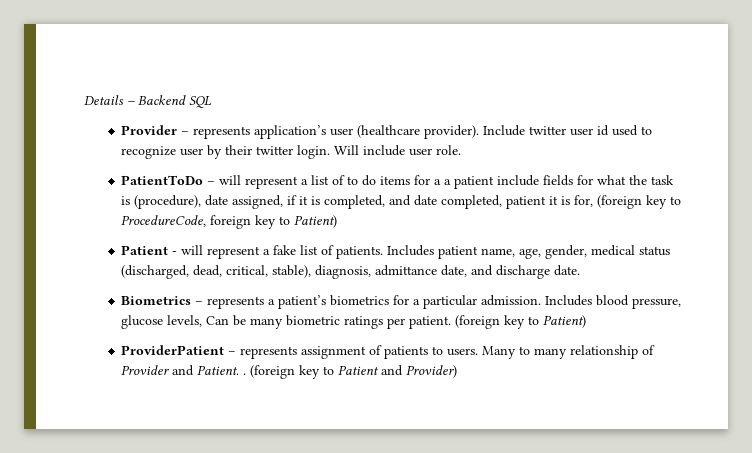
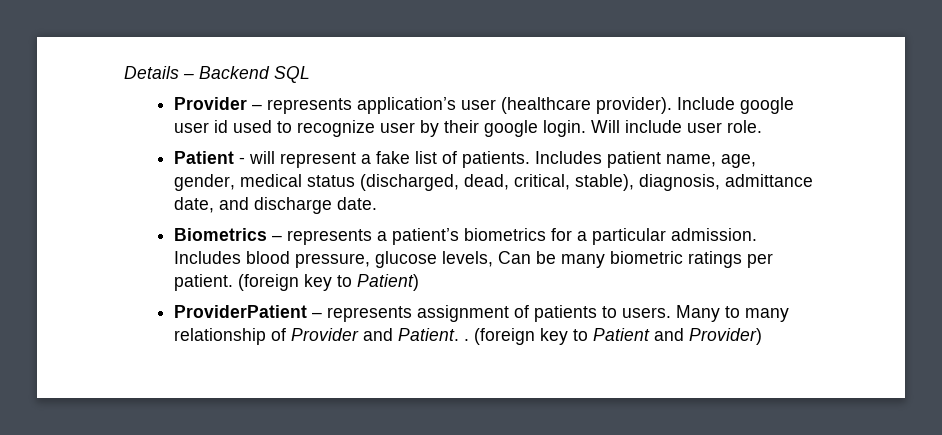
[529,126,567,135] twitter -> [740,97,795,114] google
[256,146,294,155] twitter -> [484,120,539,137] google
[121,175,675,189] [121,195,682,209] [121,215,338,229] // PatientToDo – will represent a list of to do items for a a patient include fields for what the task is (procedure), date assigned, if it is completed, and date completed, patient it is for, (foreign key to ProcedureCode, foreign key to Patient) -> (763, 126) none

